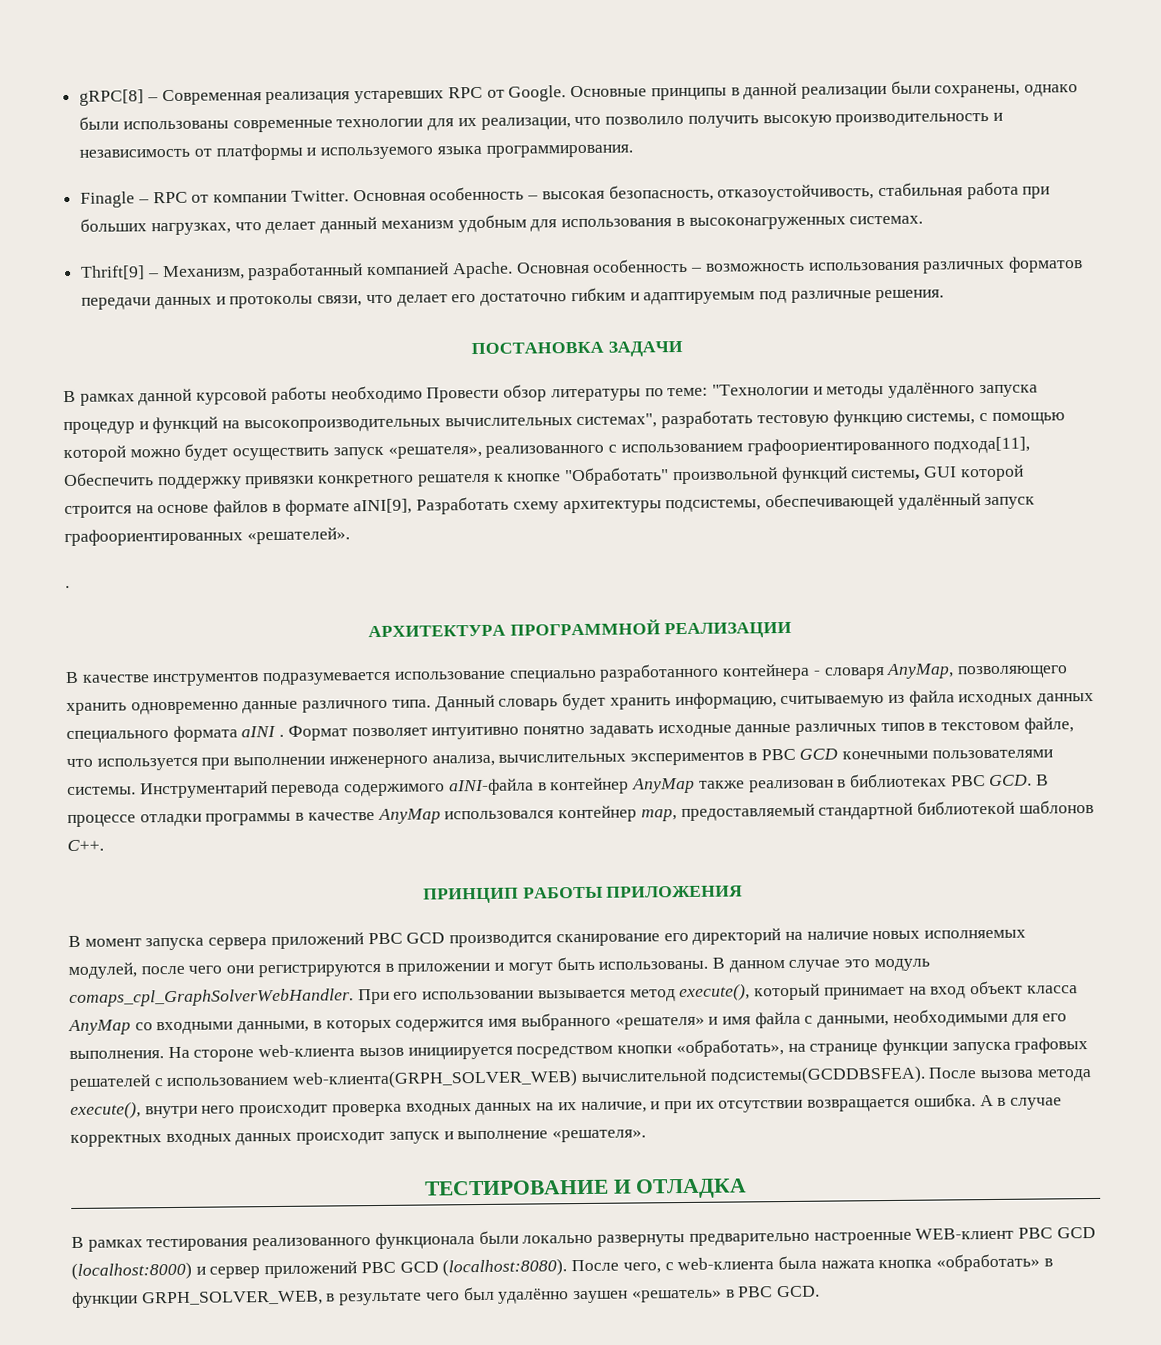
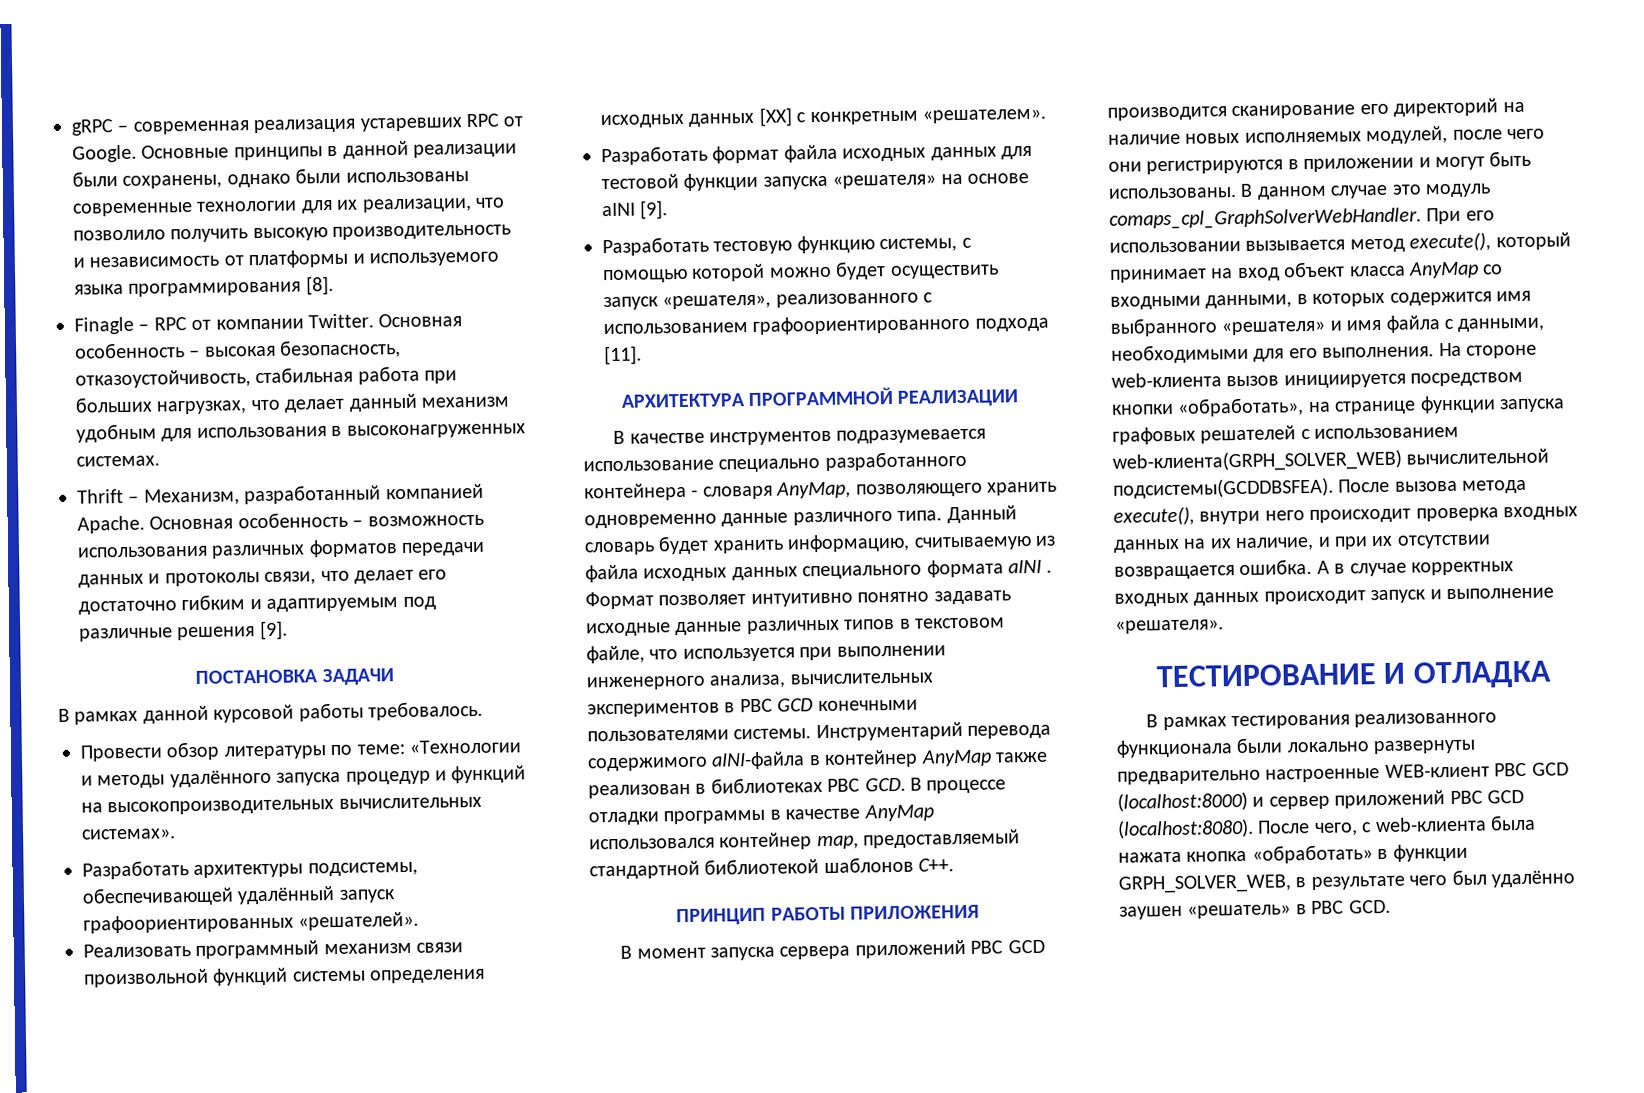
[79,89,262,106] gRPC[8] – Современная -> [71,119,250,136] gRPC – современная
[485,144,633,158] программирования. -> [128,275,334,297] программирования [8].
[81,265,146,280] Thrift[9] -> [77,488,124,504] Thrift
[875,289,945,303] решения. -> [177,620,288,641] решения [9].
[330,385,423,404] необходимо -> [368,700,483,721] требовалось. //
[711,383,809,396] "Технологии -> [408,739,521,754] «Технологии
[576,410,754,429] системах", разработать -> [81,828,176,840] [82,860,418,880] [82,886,396,907] [83,911,420,934] [83,940,464,960] [83,967,486,988] [600,107,1046,129] [601,144,1032,166] [601,172,1029,191] [602,200,669,220] [602,236,709,257] системах». // Разработать архитектуры подсистемы, обеспечивающей удалённый запуск графоориентированных «решателей». // Реализовать программный механизм связи произвольной функций системы определения исходных данных [XX] с конкретным «решателем». // Разработать формат файла исходных данных для тестовой функции запуска «решателя» на основе aINI [9]. // Разработать
[933,436,1031,454] [64,464,1024,490] [64,492,1036,519] [64,527,350,547] [65,585,70,589] подхода[11], Обеспечить поддержку привязки конкретного решателя к кнопке "Обработать" произвольной функций системы, GUI которой строится на основе файлов в формате aINI[9], Разработать схему архитектуры подсистемы, обеспечивающей удалённый запуск графоориентированных «решателей». // . -> [974,317,1049,332] [604,345,642,366] подхода [11].

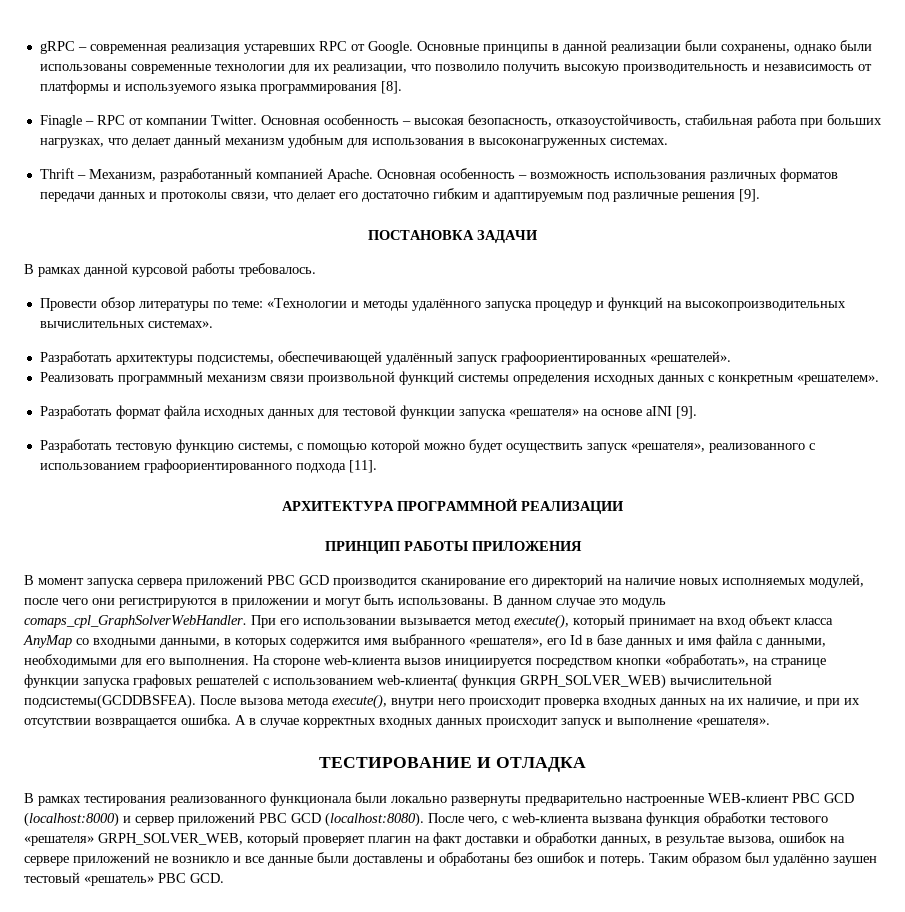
[758,107,792,127] [XX] -> (705, 380) none
[613,428,987,446] [583,450,967,473] [584,481,1057,502] [584,505,1017,529] [584,533,1056,556] [585,559,1053,583] [585,590,1011,610] [586,617,1005,637] [586,645,946,664] [586,672,933,691] [587,698,918,718] [587,722,1052,742] [588,749,1048,772] [588,777,1007,799] [588,804,934,826] [589,829,1021,851] [589,856,955,880] // В качестве инструментов подразумевается использование специально разработанного контейнера - словаря AnyMap, позволяющего хранить одновременно данные различного типа. Данный словарь будет хранить информацию, считываемую из файла исходных данных специального формата aINI . Формат позволяет интуитивно понятно задавать исходные данные различных типов в текстовом файле, что используется при выполнении инженерного анализа, вычислительных экспериментов в РВС GCD конечными пользователями системы. Инструментарий перевода содержимого aINI-файла в контейнер AnyMap также реализован в библиотеках РВС GCD. В процессе отладки программы в качестве AnyMap использовался контейнер map, предоставляемый стандартной библиотекой шаблонов C++. -> (624, 507) none
[1221,320,1327,336] «решателя» -> [469,634,673,648] «решателя», его Id в базе данных
[1112,449,1402,473] web-клиента(GRPH_SOLVER_WEB) -> [377,674,666,689] web-клиента( функция GRPH_SOLVER_WEB)
[1490,814,1536,831] [1118,843,1468,864] [1118,874,1448,894] была нажата кнопка «обработать» в функции GRPH_SOLVER_WEB, в результате чего -> [592,812,828,826] [24,832,845,846] [24,852,741,866] вызвана функция обработки тестового «решателя» GRPH_SOLVER_WEB, который проверяет плагин на факт доставки и обработки данных, в результае вызова, ошибок на сервере приложений не возникло и все данные были доставлены и обработаны без ошибок и потерь. Таким образом
[1187,904,1307,919] «решатель» в -> [24,872,154,886] тестовый «решатель»

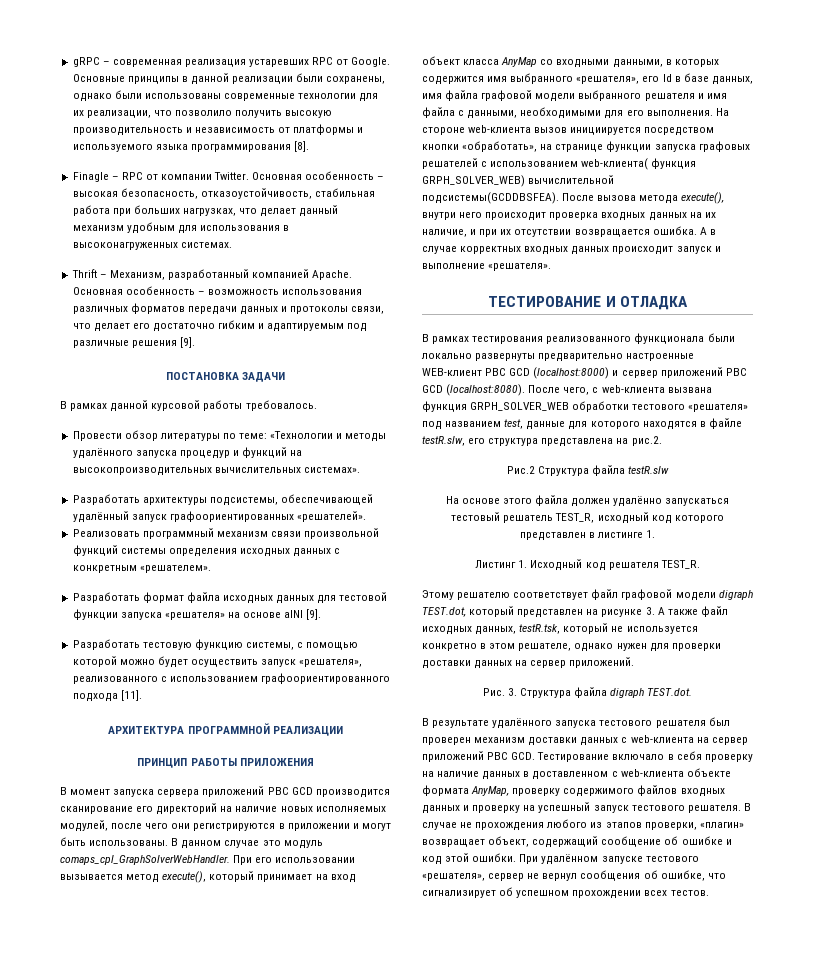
[626,638,673,648] данных -> [711,76,753,85] [422,90,695,102] данных, имя файла графовой модели выбранного решателя
(700, 819) none -> [470,402,570,411] GRPH_SOLVER_WEB
[98,832,845,846] [24,852,877,866] [24,872,224,886] GRPH_SOLVER_WEB, который проверяет плагин на факт доставки и обработки данных, в результае вызова, ошибок на сервере приложений не возникло и все данные были доставлены и обработаны без ошибок и потерь. Таким образом был удалённо заушен тестовый «решатель» РВС GCD. -> [422,418,742,430] [422,436,662,447] [506,465,670,476] [445,495,730,507] [451,512,724,524] [519,530,656,541] [475,559,700,571] [422,589,753,601] [422,606,728,618] [422,623,698,635] [422,643,721,652] [422,657,635,669] [482,687,693,698] [422,717,730,729] [422,735,748,746] [422,751,753,762] [422,768,731,780] [422,785,725,797] [422,802,751,814] [422,819,744,831] [422,836,732,848] [422,853,699,865] [422,870,726,881] [422,887,709,899] под названием test, данные для которого находятся в файле testR.slw, его структура представлена на рис.2. // Рис.2 Структура файла testR.slw // На основе этого файла должен удалённо запускаться тестовый решатель TEST_R, исходный код которого представлен в листинге 1. // Листинг 1. Исходный код решателя TEST_R. // Этому решателю соответствует файл графовой модели digraph TEST.dot, который представлен на рисунке 3. А также файл исходных данных, testR.tsk, который не используется конкретно в этом решателе, однако нужен для проверки доставки данных на сервер приложений. // Рис. 3. Структура файла digraph TEST.dot. // В результате удалённого запуска тестового решателя был проверен механизм доставки данных с web-клиента на сервер приложений РВС GCD. Тестирование включало в себя проверку на наличие данных в доставленном с web-клиента объекте формата AnyMap, проверку содержимого файлов входных данных и проверку на успешный запуск тестового решателя. В случае не прохождения любого из этапов проверки, «плагин» возвращает объект, содержащий сообщение об ошибке и код этой ошибки. При удалённом запуске тестового «решателя», сервер не вернул сообщения об ошибке, что сигнализирует об успешном прохождении всех тестов.

